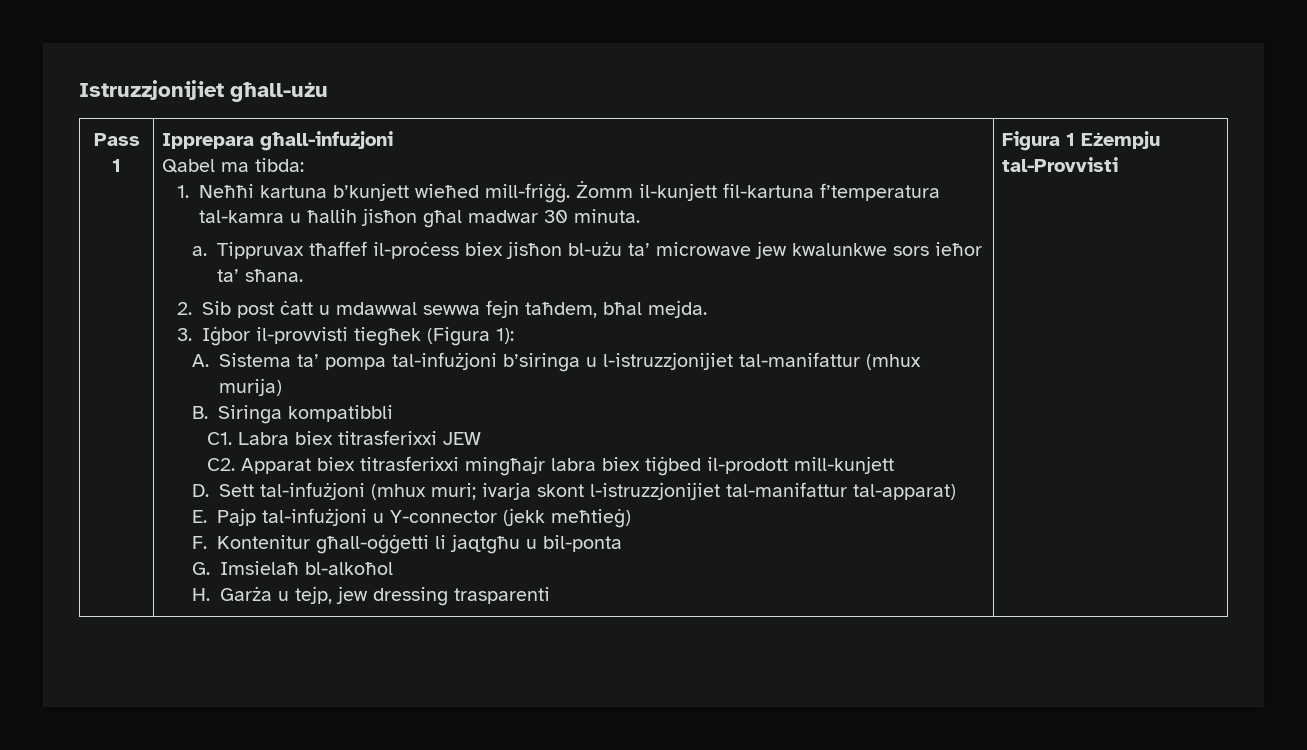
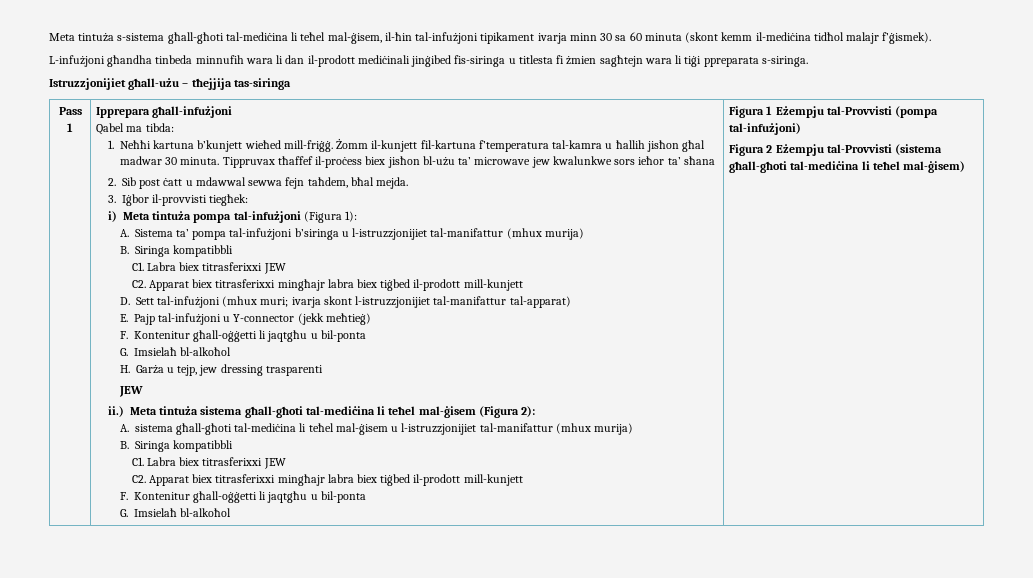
(79, 90) none -> [49,32,932,44] [49,55,808,67] Meta tintuża s-sistema għall-għoti tal-mediċina li teħel mal-ġisem, il-ħin tal-infużjoni tipikament ivarja minn 30 sa 60 minuta (skont kemm il-mediċina tidħol malajr f’ġismek). // L-infużjoni għandha tinbeda minnufih wara li dan il-prodott mediċinali jinġibed fis-siringa u titlesta fi żmien sagħtejn wara li tiġi ppreparata s-siringa. //
(328, 92) none -> [182,78,291,90] – tħejjija tas-siringa
[192,246,208,256] // a. -> (220, 161) none
[245,269,304,282] sħana. -> [683,156,715,165] sħana
[354,327,422,346] tiegħek -> [209,194,249,206] [107,211,301,223] tiegħek: // i) Meta tintuża pompa tal-infużjoni
[1002,131,1161,151] [1002,157,1119,172] | Figura 1 Eżempju tal-Provvisti -> [118,386,143,397] [107,406,536,418] [119,423,634,435] [119,440,233,452] [131,457,286,469] [131,474,523,486] [119,491,366,503] [119,508,231,517] [729,106,939,118] [729,123,802,135] [729,144,943,156] [729,161,966,173] // JEW // ii.) Meta tintuża sistema għall-għoti tal-mediċina li teħel mal-ġisem (Figura 2): // A. sistema għall-għoti tal-mediċina li teħel mal-ġisem u l-istruzzjonijiet tal-manifattur (mhux murija) // B. Siringa kompatibbli // C1. Labra biex titrasferixxi JEW // C2. Apparat biex titrasferixxi mingħajr labra biex tiġbed il-prodott mill-kunjett // F. Kontenitur għall-oġġetti li jaqtgħu u bil-ponta // G. Imsielaħ bl-alkoħol | Figura 1 Eżempju tal-Provvisti (pompa tal-infużjoni) // Figura 2 Eżempju tal-Provvisti (sistema għall-għoti tal-mediċina li teħel mal-ġisem)

